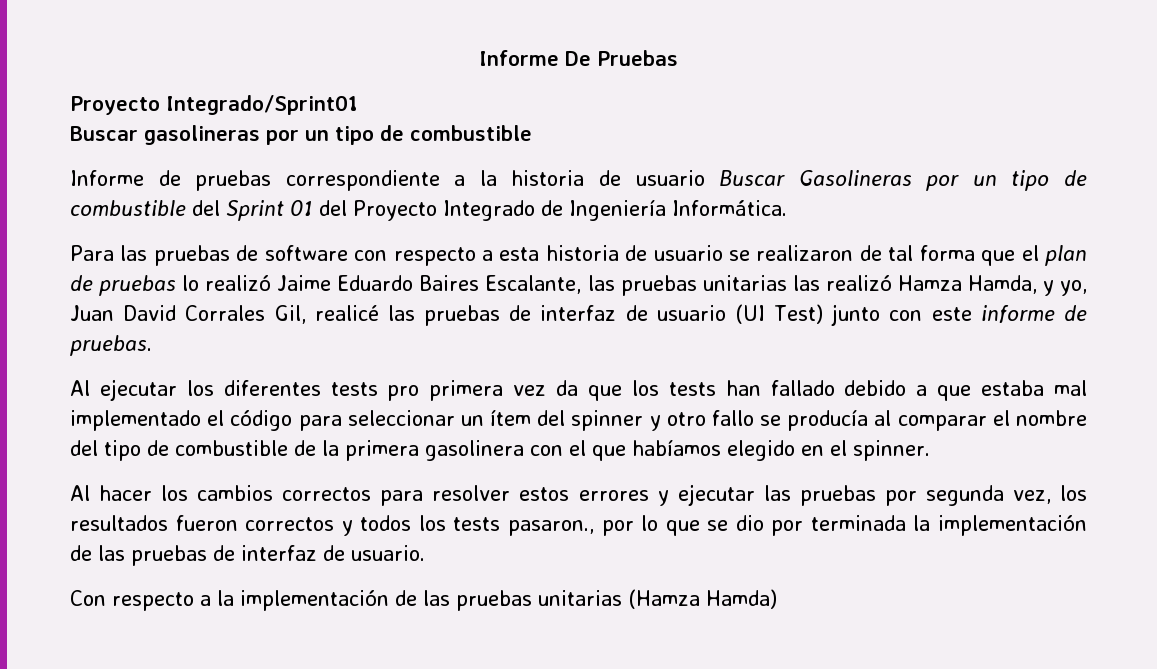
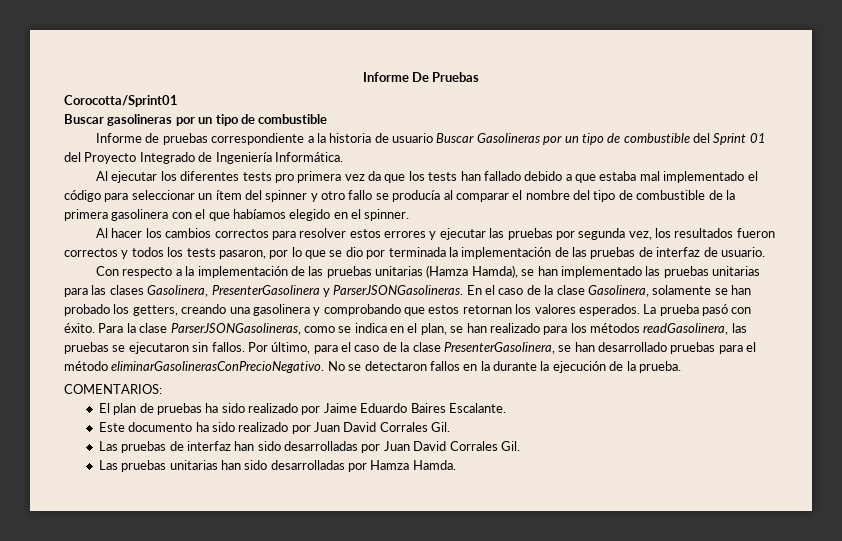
[70,95,358,115] Proyecto Integrado/Sprint01 -> [64,95,178,107] Corocotta/Sprint01
[70,245,1088,266] [70,275,1087,296] [70,304,1087,326] [70,335,152,356] // Para las pruebas de software con respecto a esta historia de usuario se realizaron de tal forma que el plan de pruebas lo realizó Jaime Eduardo Baires Escalante, las pruebas unitarias las realizó Hamza Hamda, y yo, Juan David Corrales Gil, realicé las pruebas de interfaz de usuario (UI Test) junto con este informe de pruebas. -> (343, 157) none
[507,520,594,536] pasaron., -> [218,250,266,259] pasaron,
[706,589,777,609] Hamda) -> [471,265,760,278] [64,285,751,297] [64,304,752,316] [64,323,747,335] [64,342,757,354] [64,361,681,373] [64,384,162,394] [98,403,506,415] [98,422,451,434] [98,441,520,453] [98,460,456,472] Hamda), se han implementado las pruebas unitarias para las clases Gasolinera, PresenterGasolinera y ParserJSONGasolineras. En el caso de la clase Gasolinera, solamente se han probado los getters, creando una gasolinera y comprobando que estos retornan los valores esperados. La prueba pasó con éxito. Para la clase ParserJSONGasolineras, como se indica en el plan, se han realizado para los métodos readGasolinera, las pruebas se ejecutaron sin fallos. Por último, para el caso de la clase PresenterGasolinera, se han desarrollado pruebas para el método eliminarGasolinerasConPrecioNegativo. No se detectaron fallos en la durante la ejecución de la prueba. // COMENTARIOS: // El plan de pruebas ha sido realizado por Jaime Eduardo Baires Escalante. // Este documento ha sido realizado por Juan David Corrales Gil. // Las pruebas de interfaz han sido desarrolladas por Juan David Corrales Gil. // Las pruebas unitarias han sido desarrolladas por Hamza Hamda.

